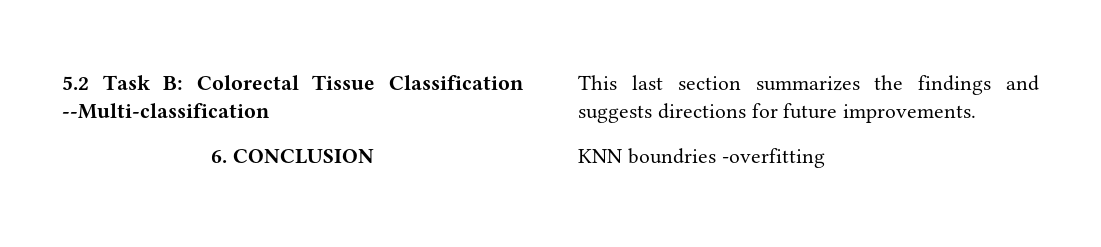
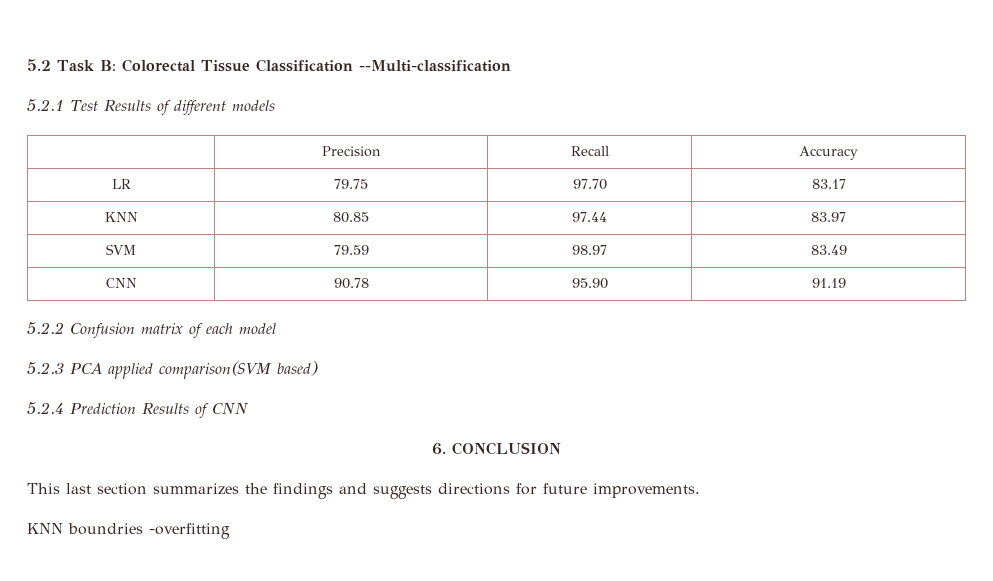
(270, 111) none -> [27,99,275,115] [321,146,381,157] [570,146,609,156] [799,146,859,160] [111,179,131,189] [334,179,368,189] [572,179,607,190] [811,179,846,189] [104,212,138,222] [333,212,369,223] [572,212,608,222] [811,212,847,222] [106,244,136,255] [333,245,369,255] [572,245,608,255] [810,245,847,255] [105,278,137,288] [333,278,369,289] [571,278,608,289] [811,278,846,288] [27,322,276,338] [27,361,318,379] [27,402,249,418] // 5.2.1 Test Results of different models // | Precision | Recall | Accuracy // LR | 79.75 | 97.70 | 83.17 // KNN | 80.85 | 97.44 | 83.97 // SVM | 79.59 | 98.97 | 83.49 // CNN | 90.78 | 95.90 | 91.19 // 5.2.2 Confusion matrix of each model // 5.2.3 PCA applied comparison(SVM based) // 5.2.4 Prediction Results of CNN

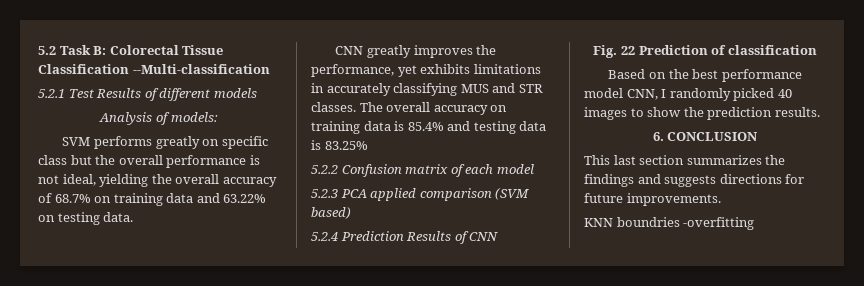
[321,146,381,157] [570,146,609,156] [799,146,859,160] [111,179,131,189] [334,179,368,189] [572,179,607,190] [811,179,846,189] [104,212,138,222] [333,212,369,223] [572,212,608,222] [811,212,847,222] [106,244,136,255] [333,245,369,255] [572,245,608,255] [810,245,847,255] [105,278,137,288] [333,278,369,289] [571,278,608,289] [811,278,846,288] // | Precision | Recall | Accuracy // LR | 79.75 | 97.70 | 83.17 // KNN | 80.85 | 97.44 | 83.97 // SVM | 79.59 | 98.97 | 83.49 // CNN | 90.78 | 95.90 | 91.19 -> [99,112,218,125] [62,136,268,149] [38,155,260,168] [38,174,277,187] [38,193,267,206] [38,212,134,225] [335,45,497,58] [311,64,541,77] [311,83,543,96] [311,102,508,115] [311,121,547,134] [311,140,368,150] // Analysis of models: // SVM performs greatly on specific class but the overall performance is not ideal, yielding the overall accuracy of 68.7% on training data and 63.22% on testing data. // CNN greatly improves the performance, yet exhibits limitations in accurately classifying MUS and STR classes. The overall accuracy on training data is 85.4% and testing data is 83.25%
[159,361,272,379] comparison(SVM -> [419,188,530,201] comparison (SVM
(249, 408) none -> [593,45,817,58] [608,69,802,82] [584,88,792,101] [584,107,820,120] // Fig. 22 Prediction of classification // Based on the best performance model CNN, I randomly picked 40 images to show the prediction results.

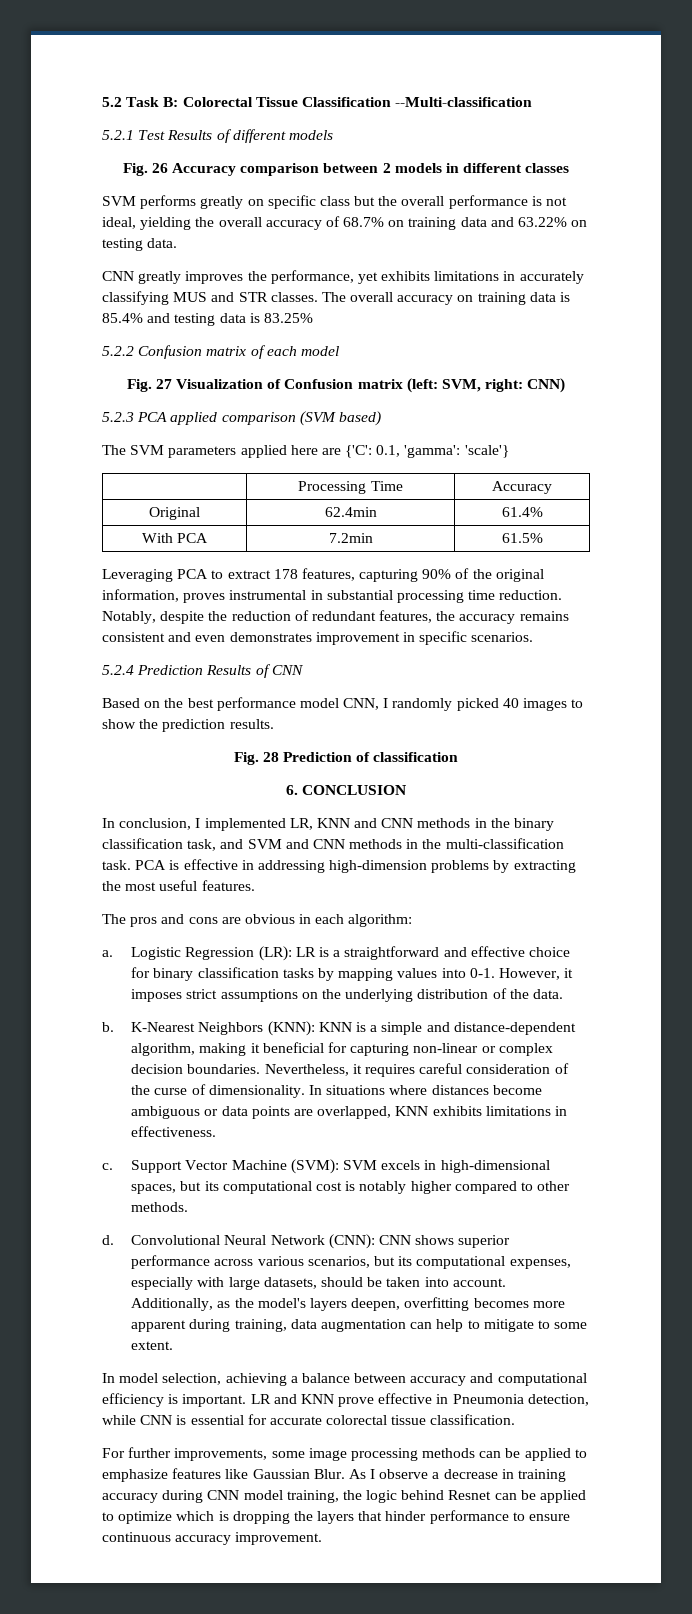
[99,112,218,125] Analysis of models: -> [122,163,570,176] Fig. 26 Accuracy comparison between 2 models in different classes
(534, 169) none -> [126,378,566,393] // Fig. 27 Visualization of Confusion matrix (left: SVM, right: CNN)
(351, 213) none -> [102,445,509,458] [298,481,403,494] [492,481,552,494] [149,507,200,520] [324,507,377,517] [501,507,543,517] [141,533,209,543] [328,533,373,543] [501,533,543,543] [102,568,544,582] [102,589,563,603] [102,610,569,624] [102,631,534,645] // The SVM parameters applied here are {'C': 0.1, 'gamma': 'scale'} // | Processing Time | Accuracy // Original | 62.4min | 61.4% // With PCA | 7.2min | 61.5% // Leveraging PCA to extract 178 features, capturing 90% of the original information, proves instrumental in substantial processing time reduction. Notably, despite the reduction of redundant features, the accuracy remains consistent and even demonstrates improvement in specific scenarios.
[593,45,817,58] // Fig. 22 Prediction of classification -> (304, 670) none
[652,132,759,141] [584,155,786,165] [584,174,805,187] [584,193,721,206] [584,217,755,230] 6. CONCLUSION // This last section summarizes the findings and suggests directions for future improvements. // KNN boundries -overfitting -> [233,752,459,765] [285,785,407,795] [102,818,555,831] [102,838,564,851] [102,859,576,873] [102,880,255,891] [102,914,413,927] [102,946,570,961] [131,967,574,981] [131,988,563,1002] [102,1021,576,1036] [131,1042,553,1056] [131,1063,569,1077] [131,1084,542,1098] [131,1106,567,1119] [131,1126,217,1137] [102,1159,550,1174] [131,1181,571,1194] [131,1202,189,1212] [102,1234,511,1249] [131,1255,571,1269] [131,1277,506,1290] [131,1297,565,1311] [131,1319,588,1332] [131,1341,174,1350] [102,1373,587,1386] [102,1393,589,1407] [102,1414,516,1425] [102,1447,587,1461] [102,1468,567,1482] [102,1490,587,1503] [102,1510,571,1524] [102,1532,323,1545] Fig. 28 Prediction of classification // 6. CONCLUSION // In conclusion, I implemented LR, KNN and CNN methods in the binary classification task, and SVM and CNN methods in the multi-classification task. PCA is effective in addressing high-dimension problems by extracting the most useful features. // The pros and cons are obvious in each algorithm: // a. Logistic Regression (LR): LR is a straightforward and effective choice for binary classification tasks by mapping values into 0-1. However, it imposes strict assumptions on the underlying distribution of the data. // b. K-Nearest Neighbors (KNN): KNN is a simple and distance-dependent algorithm, making it beneficial for capturing non-linear or complex decision boundaries. Nevertheless, it requires careful consideration of the curse of dimensionality. In situations where distances become ambiguous or data points are overlapped, KNN exhibits limitations in effectiveness. // c. Support Vector Machine (SVM): SVM excels in high-dimensional spaces, but its computational cost is notably higher compared to other methods. // d. Convolutional Neural Network (CNN): CNN shows superior performance across various scenarios, but its computational expenses, especially with large datasets, should be taken into account. Additionally, as the model's layers deepen, overfitting becomes more apparent during training, data augmentation can help to mitigate to some extent. // In model selection, achieving a balance between accuracy and computational efficiency is important. LR and KNN prove effective in Pneumonia detection, while CNN is essential for accurate colorectal tissue classification. // For further improvements, some image processing methods can be applied to emphasize features like Gaussian Blur. As I observe a decrease in training accuracy during CNN model training, the logic behind Resnet can be applied to optimize which is dropping the layers that hinder performance to ensure continuous accuracy improvement.

